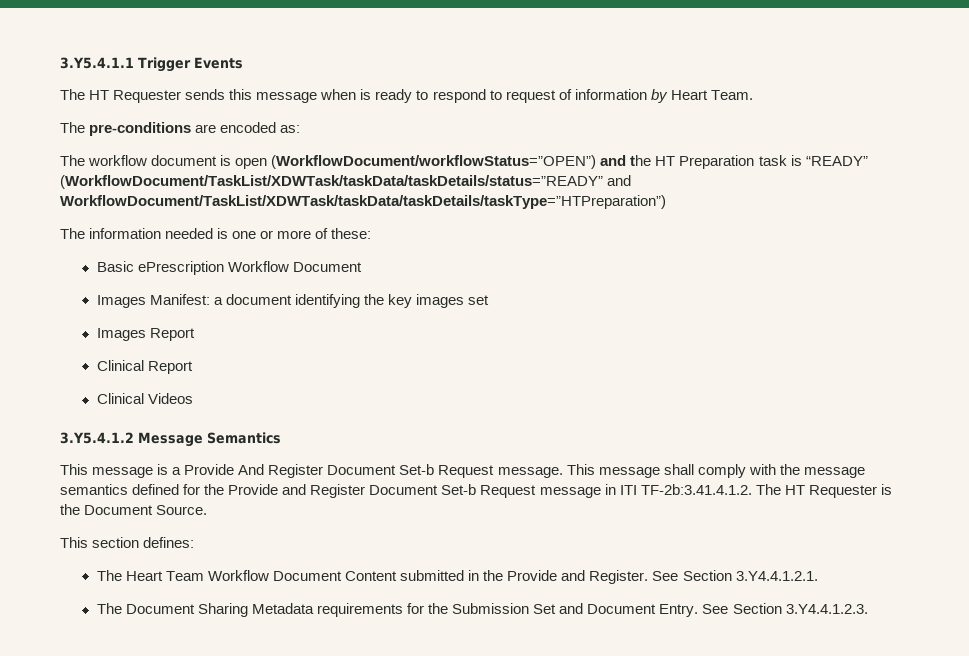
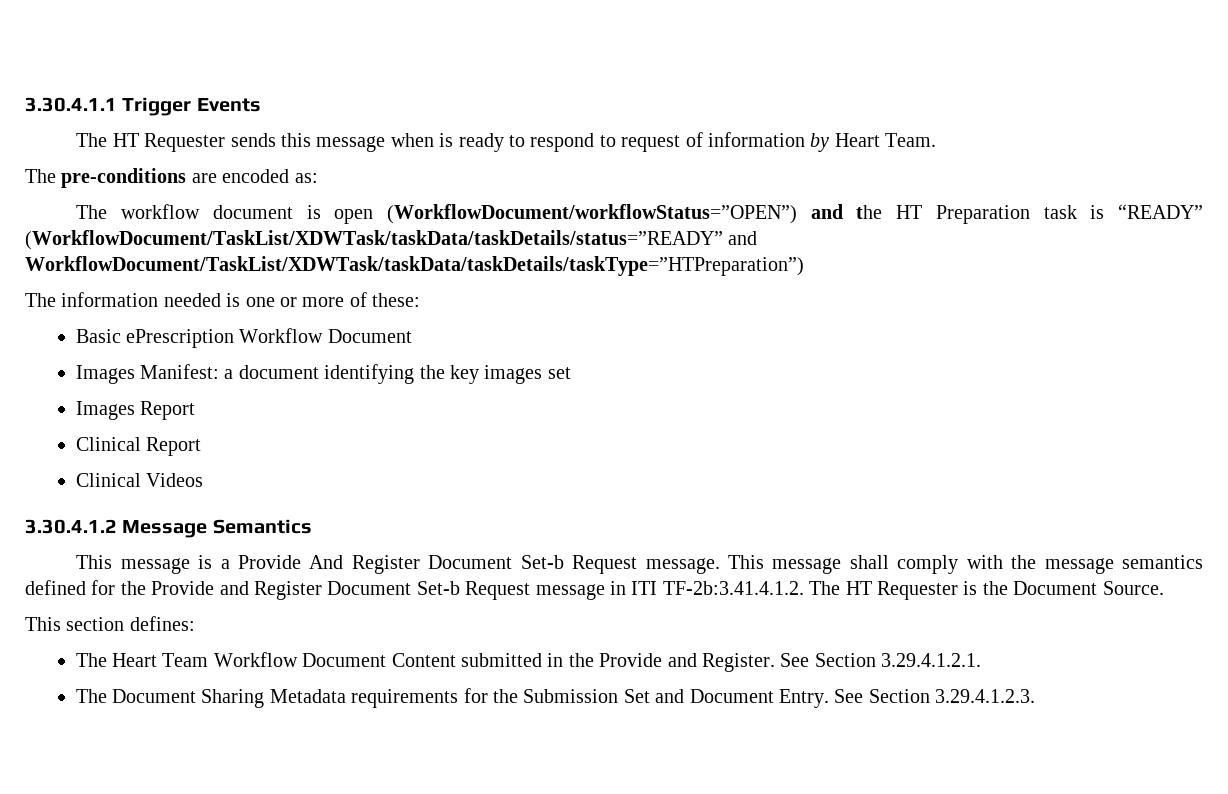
[60,57,134,69] 3.Y5.4.1.1 -> [25,97,117,112] 3.30.4.1.1
[60,432,134,444] 3.Y5.4.1.2 -> [25,519,117,534] 3.30.4.1.2
[735,571,818,581] 3.Y4.4.1.2.1. -> [881,653,982,667] 3.29.4.1.2.1.
[785,604,868,614] 3.Y4.4.1.2.3. -> [935,689,1036,703] 3.29.4.1.2.3.

